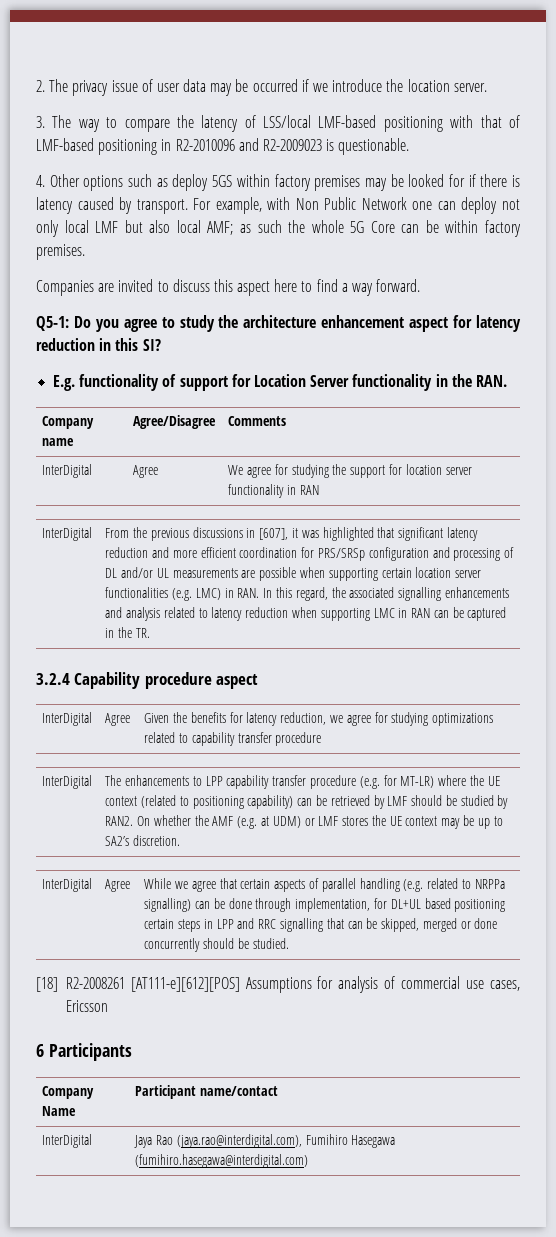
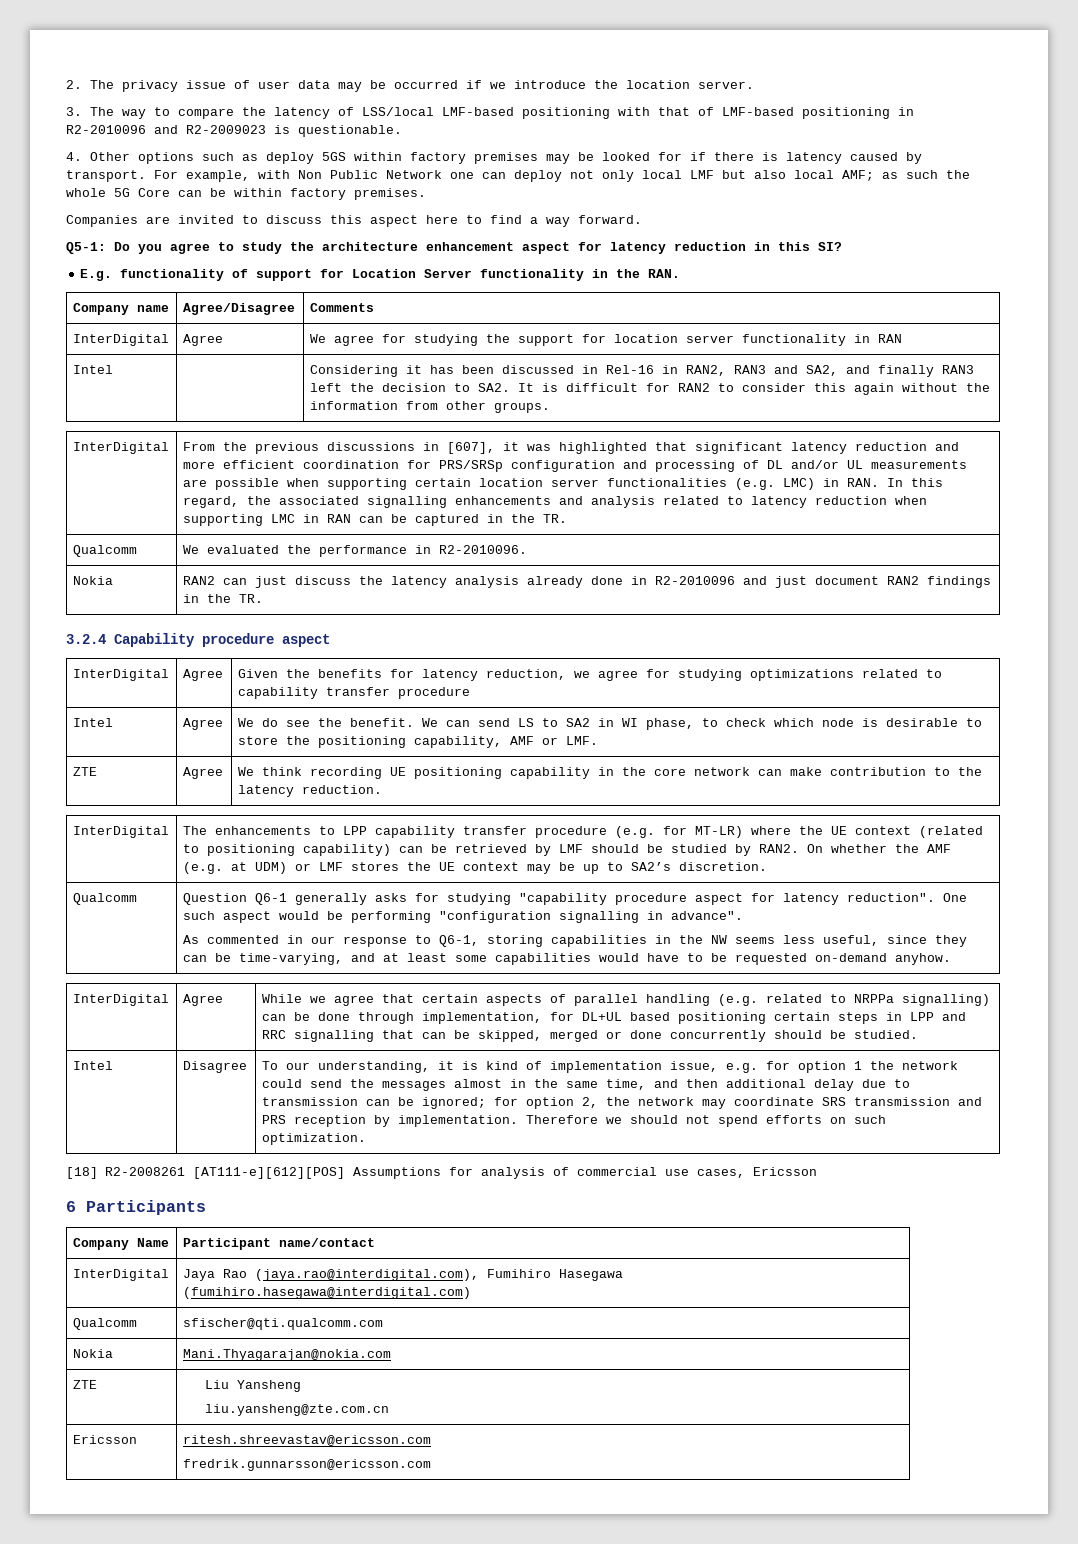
(319, 490) none -> [72,365,113,374] [309,365,974,377] [309,383,990,395] [309,401,550,413] // Intel | | Considering it has been discussed in Rel-16 in RAN2, RAN3 and SA2, and finally RAN3 left the decision to SA2. It is difficult for RAN2 to consider this again without the information from other groups.
(150, 633) none -> [72,545,137,557] [182,545,527,557] [72,576,113,585] [182,576,991,588] [182,594,263,603] // Qualcomm | We evaluated the performance in R2-2010096. // Nokia | RAN2 can just discuss the latency analysis already done in R2-2010096 and just document RAN2 findings in the TR.
(322, 739) none -> [72,718,113,727] [182,718,223,730] [237,718,982,730] [237,736,598,748] [72,767,97,776] [182,767,223,779] [237,767,982,779] [237,785,382,797] // Intel | Agree | We do see the benefit. We can send LS to SA2 in WI phase, to check which node is desirable to store the positioning capability, AMF or LMF. // ZTE | Agree | We think recording UE positioning capability in the core network can make contribution to the latency reduction.
(181, 840) none -> [72,893,137,905] [182,893,967,905] [182,911,743,923] [182,935,967,947] [182,953,951,965] // Qualcomm | Question Q6-1 generally asks for studying "capability procedure aspect for latency reduction". One such aspect would be performing "configuration signalling in advance". // As commented in our response to Q6-1, storing capabilities in the NW seems less useful, since they can be time-varying, and at least some capabilities would have to be requested on-demand anyhow.
(289, 943) none -> [72,1061,113,1070] [182,1061,247,1073] [261,1061,958,1073] [261,1079,910,1091] [261,1097,982,1109] [261,1115,886,1127] [261,1133,366,1145] // Intel | Disagree | To our understanding, it is kind of implementation issue, e.g. for option 1 the network could send the messages almost in the same time, and then additional delay due to transmission can be ignored; for option 2, the network may coordinate SRS transmission and PRS reception by implementation. Therefore we should not spend efforts on such optimization.
(309, 1161) none -> [72,1318,137,1330] [182,1318,383,1330] [72,1349,113,1358] [182,1349,391,1361] [72,1380,97,1389] [204,1380,301,1392] [204,1404,389,1416] [72,1435,137,1444] [182,1435,431,1446] [182,1459,431,1471] // Qualcomm | sfischer@qti.qualcomm.com // Nokia | Mani.Thyagarajan@nokia.com // ZTE | Liu Yansheng // liu.yansheng@zte.com.cn // Ericsson | ritesh.shreevastav@ericsson.com // fredrik.gunnarsson@ericsson.com

